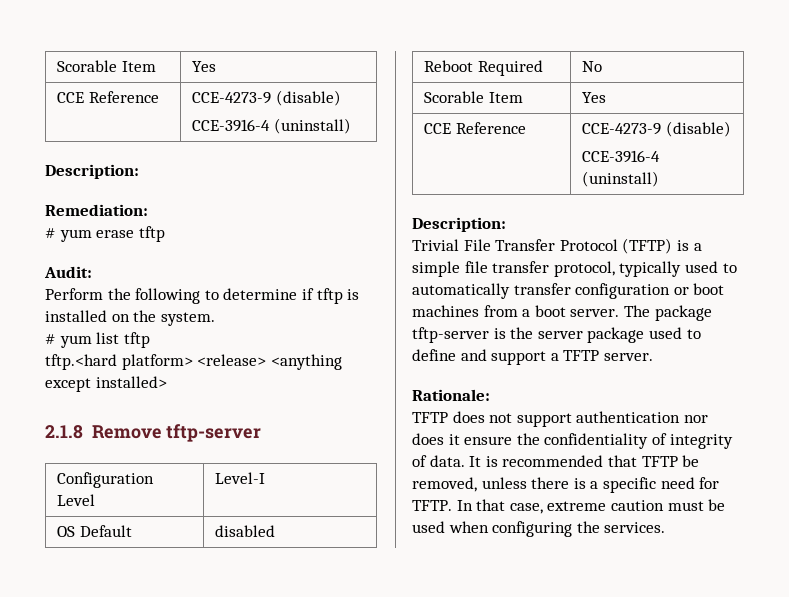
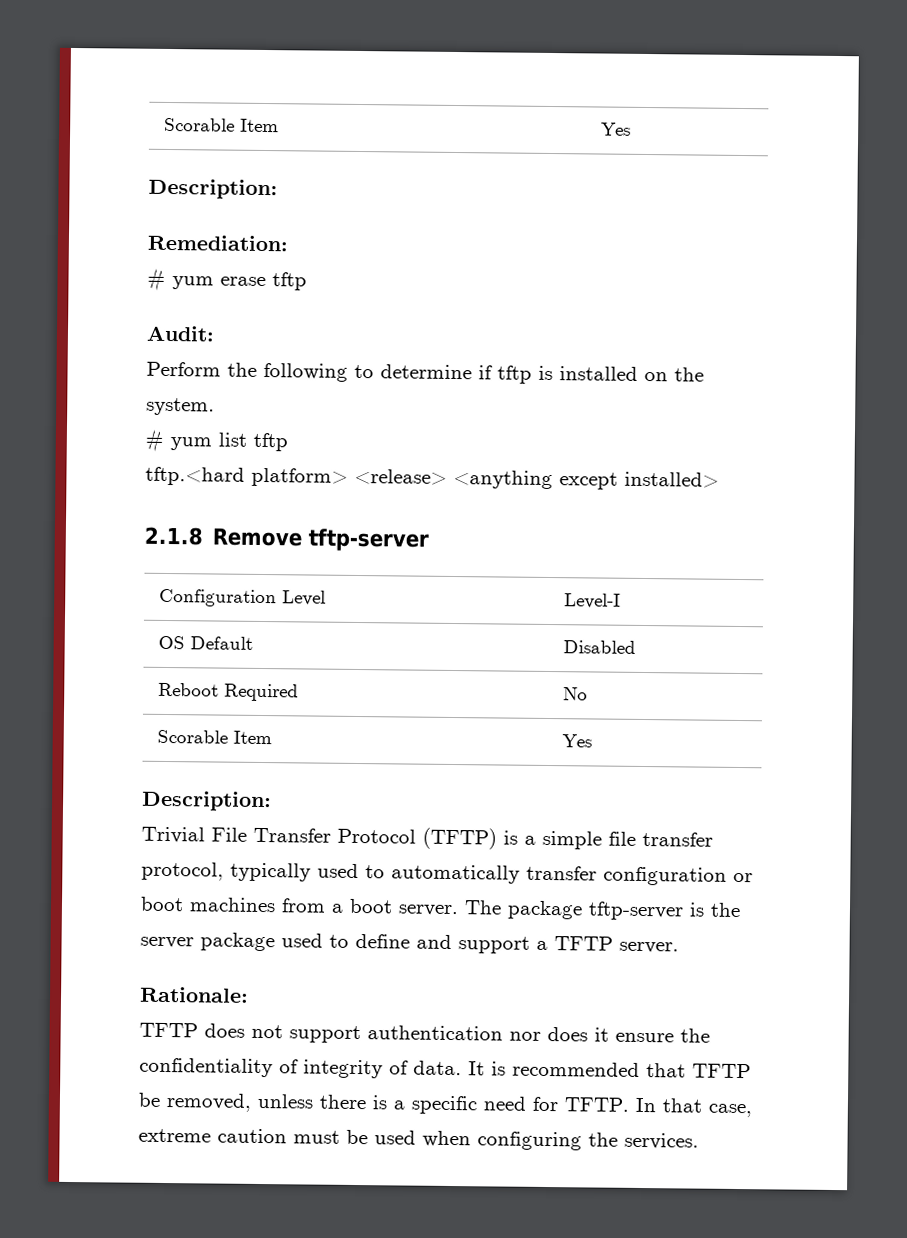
[57,60,156,72] [192,61,217,72] [57,91,159,103] [192,90,341,106] [192,118,351,134] Scorable Item | Yes // CCE Reference | CCE-4273-9 (disable) // CCE-3916-4 (uninstall) -> [164,117,280,133] [601,122,632,136] Scorable Item | Yes
[215,525,276,537] disabled -> [563,640,637,654] Disabled
[424,122,526,134] [582,121,731,137] [582,150,661,163] [582,171,660,187] // CCE Reference | CCE-4273-9 (disable) // CCE-3916-4 (uninstall) -> (593, 741) none

